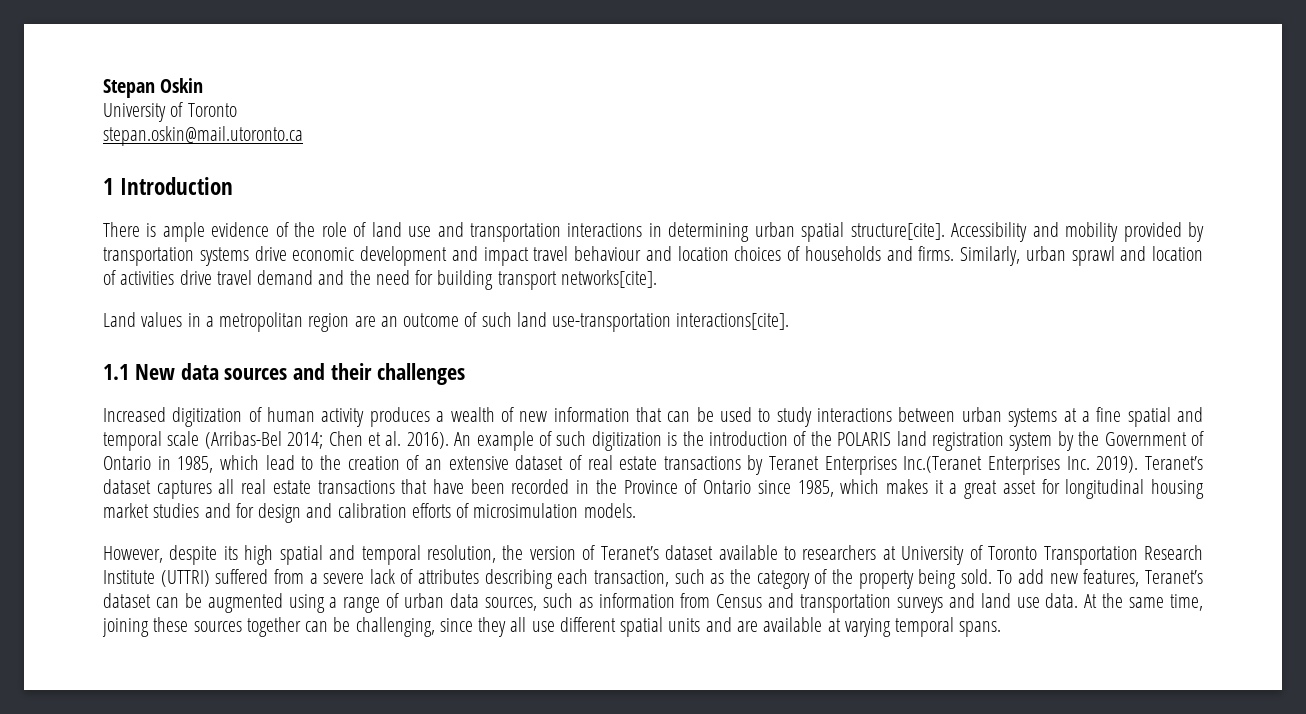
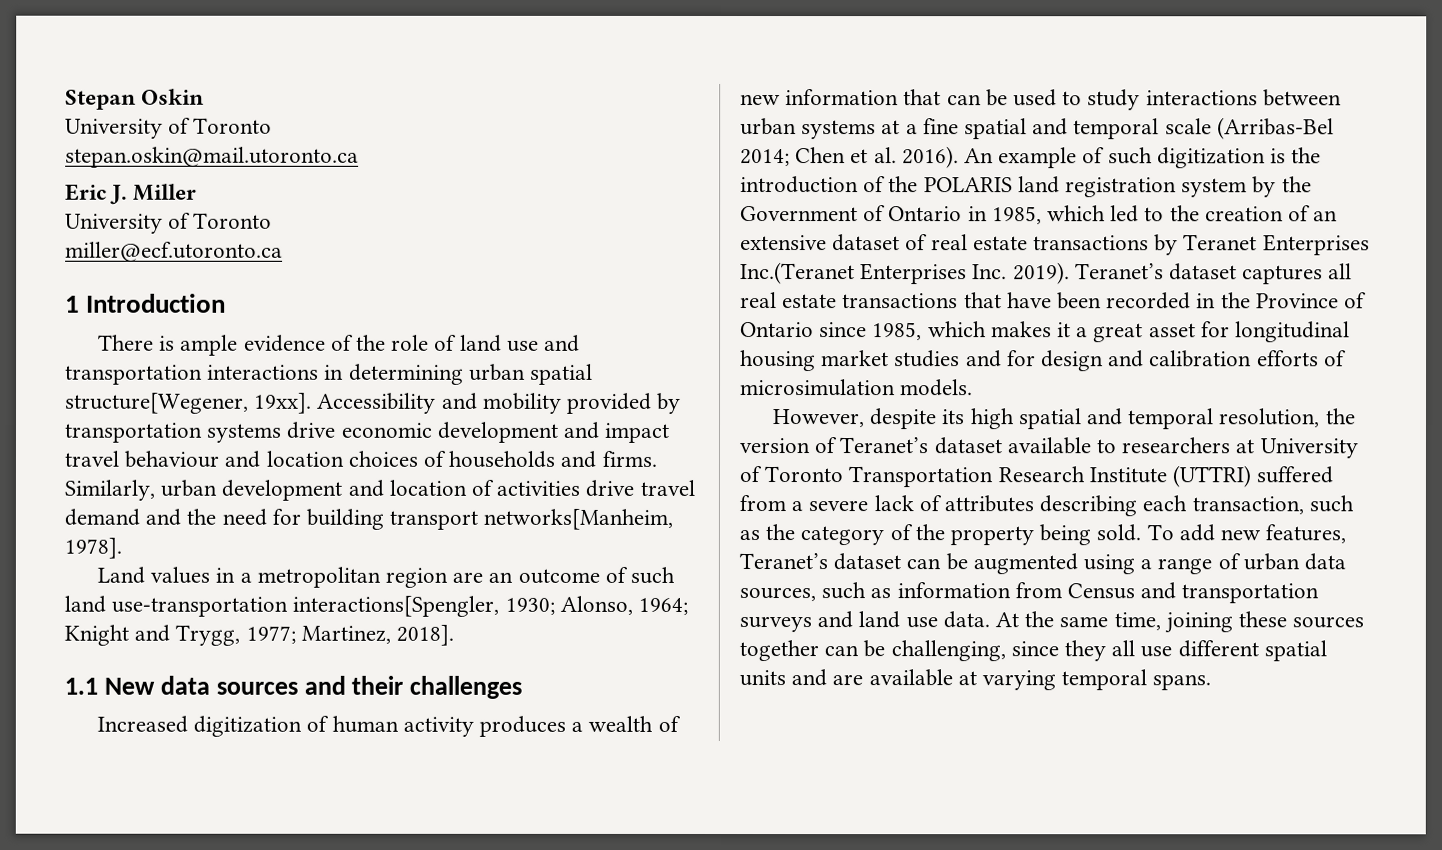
(303, 136) none -> [65,183,198,205] [65,212,273,234] [65,241,283,262] // Eric J. Miller // University of Toronto // miller@ecf.utoronto.ca
[850,223,945,240] structure[cite]. -> [65,392,313,414] structure[Wegener, 19xx].
[1071,246,1115,266] sprawl -> [221,479,343,501] development
[560,270,657,288] networks[cite]. -> [483,508,674,530] [64,537,122,559] networks[Manheim, 1978].
[676,313,790,330] interactions[cite]. -> [292,595,689,617] [64,624,455,646] interactions[Spengler, 1930; Alonso, 1964; Knight and Trygg, 1977; Martinez, 2018].
[265,455,295,470] lead -> [1110,205,1140,223] led

